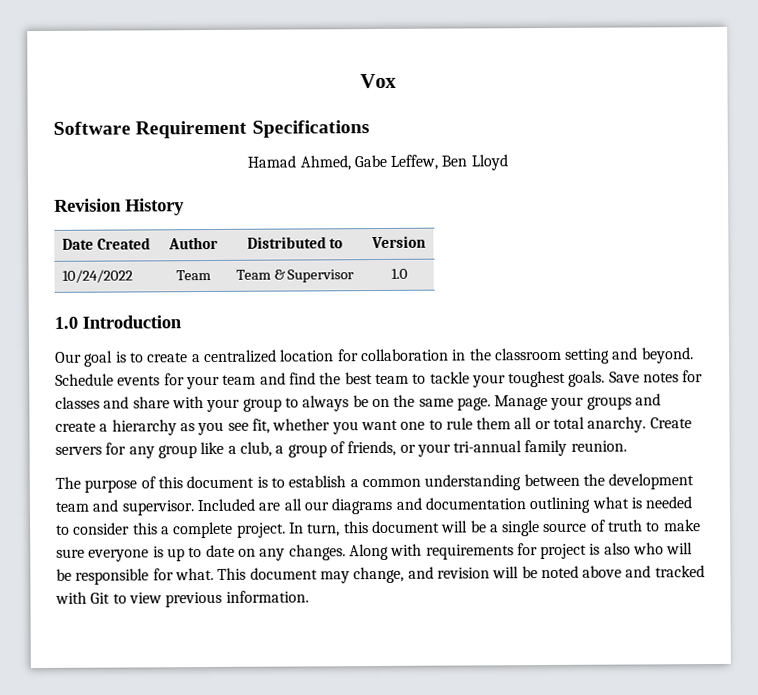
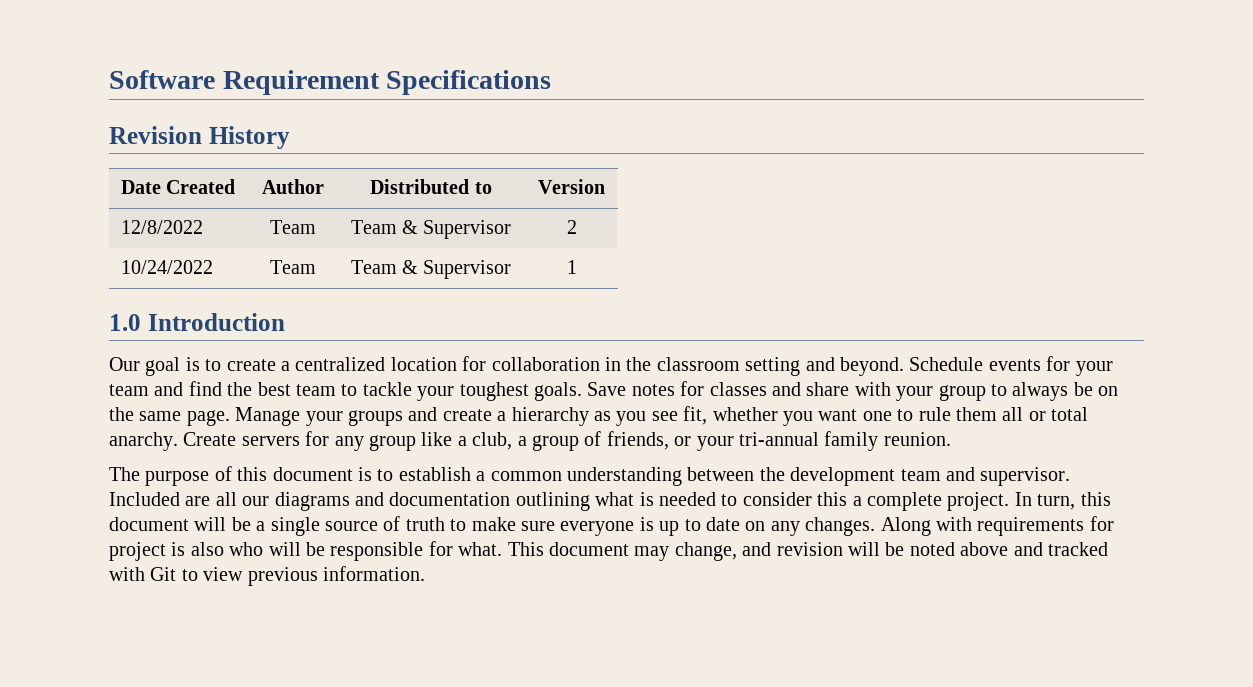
[359,73,397,89] Vox // -> (109, 79) none
[247,154,508,171] // Hamad Ahmed, Gabe Leffew, Ben Lloyd -> (552, 82) none
(426, 242) none -> [120,220,203,234] [270,220,316,234] [350,220,512,239] [566,220,577,234] // 12/8/2022 | Team | Team & Supervisor | 2
[390,268,408,279] 1.0 -> [566,260,577,274] 1

